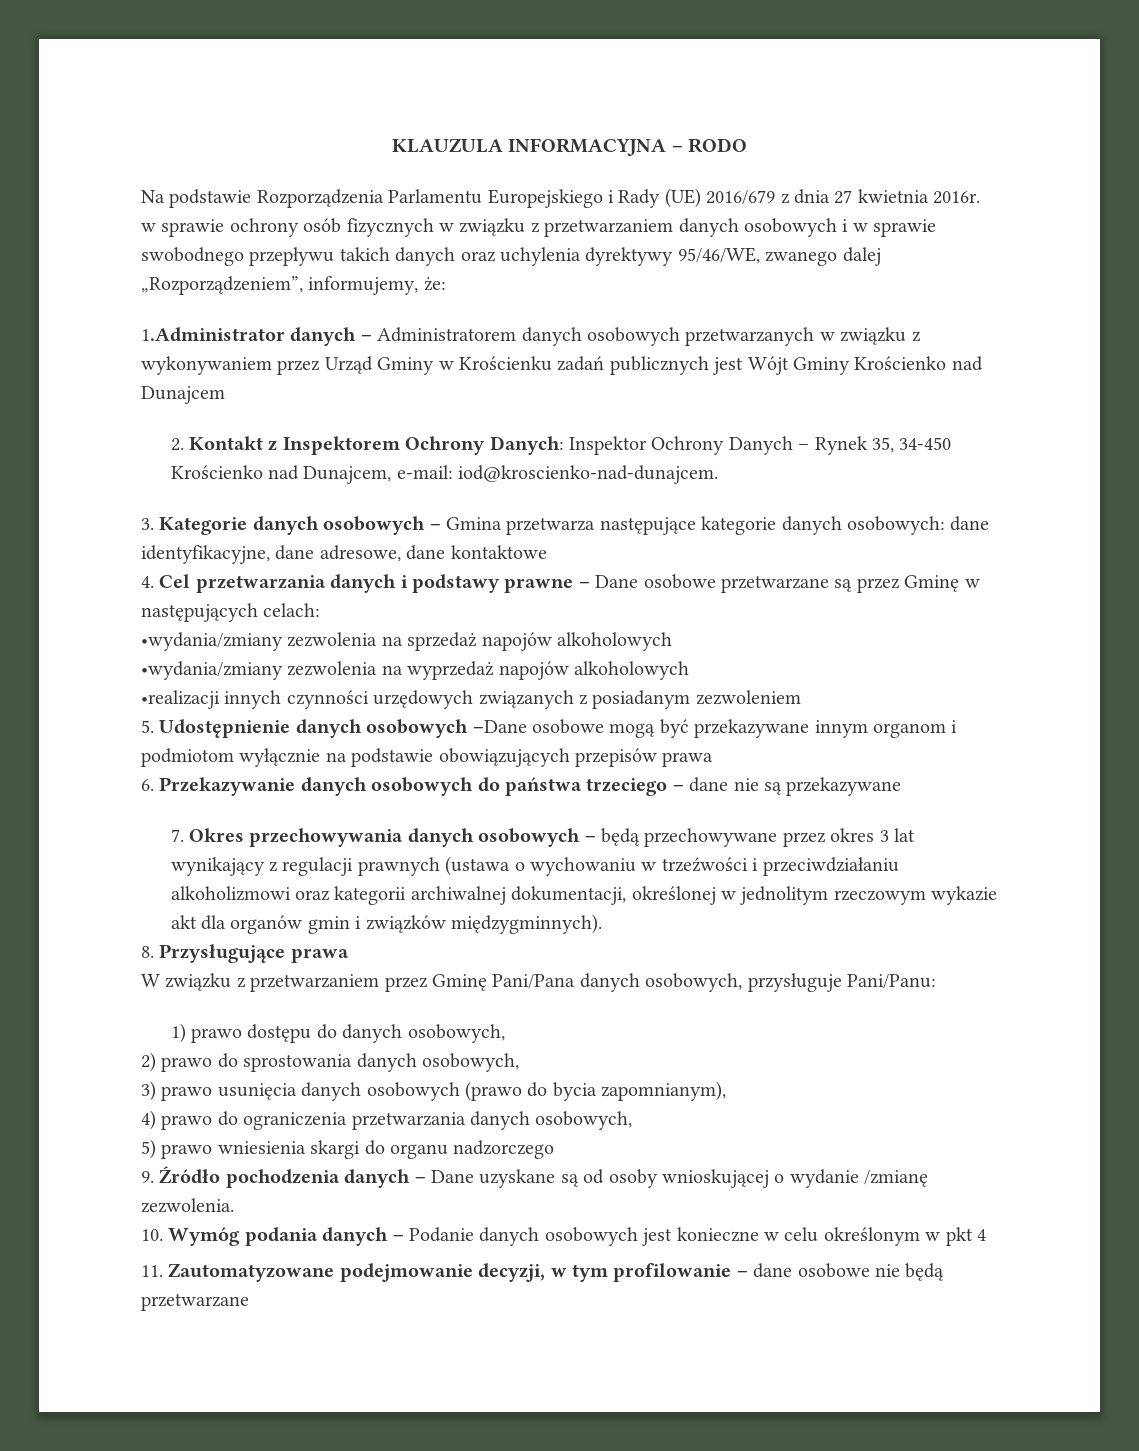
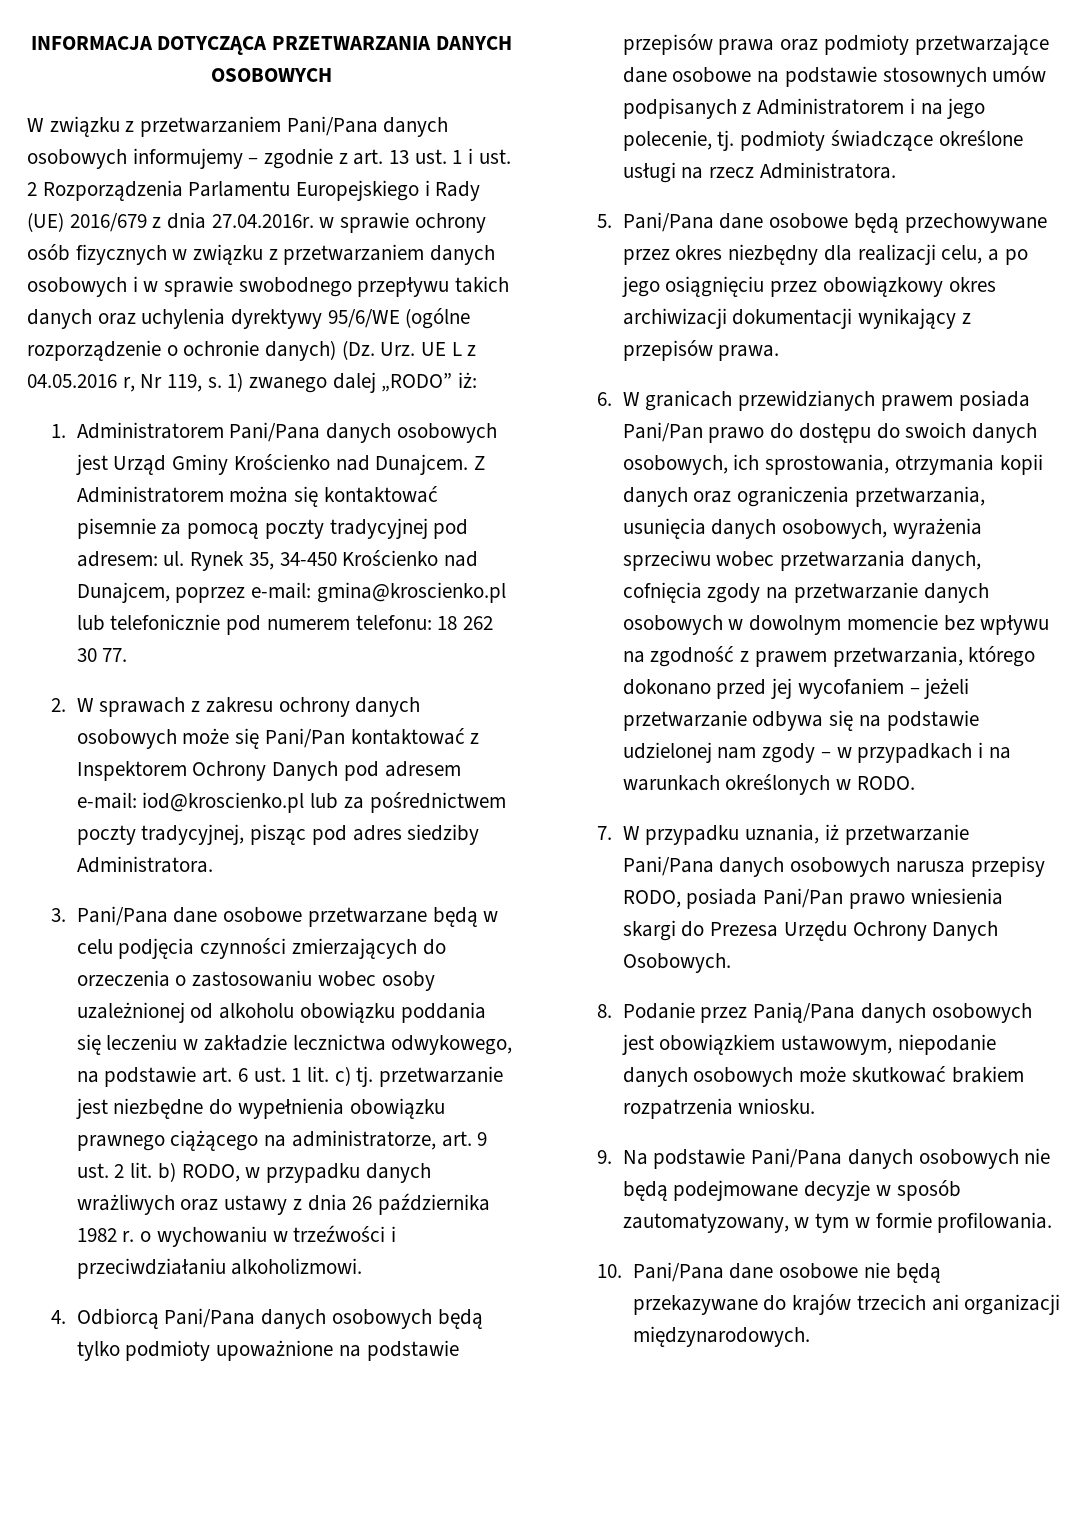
[391,138,748,156] [141,189,252,208] KLAUZULA INFORMACYJNA – RODO // Na podstawie -> [30,36,512,55] [210,68,332,82] [27,116,449,137] [27,148,511,169] [27,182,37,196] INFORMACJA DOTYCZĄCA PRZETWARZANIA DANYCH OSOBOWYCH // W związku z przetwarzaniem Pani/Pana danych osobowych informujemy – zgodnie z art. 13 ust. 1 i ust. 2
[834,189,981,204] 27 kwietnia 2016r. -> [211,214,314,228] 27.04.2016r.
[677,247,881,266] [141,276,446,295] [141,327,921,346] [141,356,983,375] [141,386,225,404] [170,436,810,455] 95/46/WE, zwanego dalej „Rozporządzeniem”, informujemy, że: // 1.Administrator danych – Administratorem danych osobowych przetwarzanych w związku z wykonywaniem przez Urząd Gminy w Krościenku zadań publicznych jest Wójt Gminy Krościenko nad Dunajcem // 2. Kontakt z Inspektorem Ochrony Danych: Inspektor Ochrony Danych – -> [327,308,471,329] [27,340,477,361] [27,372,478,393] [51,422,497,443] [75,454,485,475] [76,486,438,507] [76,518,469,539] [76,551,185,567] 95/6/WE (ogólne rozporządzenie o ochronie danych) (Dz. Urz. UE L z 04.05.2016 r, Nr 119, s. 1) zwanego dalej „RODO” iż: // 1. Administratorem Pani/Pana danych osobowych jest Urząd Gminy Krościenko nad Dunajcem. Z Administratorem można się kontaktować pisemnie za pomocą poczty tradycyjnej pod adresem: ul.
[396,465,719,484] [141,516,990,535] [141,545,547,564] [141,574,980,593] [141,603,321,622] [141,632,672,651] [141,661,689,680] [141,690,801,709] [141,719,958,738] [141,748,714,767] [141,777,902,796] [170,828,915,847] [170,856,511,876] e-mail: iod@kroscienko-nad-dunajcem. // 3. Kategorie danych osobowych – Gmina przetwarza następujące kategorie danych osobowych: dane identyfikacyjne, dane adresowe, dane kontaktowe // 4. Cel przetwarzania danych i podstawy prawne – Dane osobowe przetwarzane są przez Gminę w następujących celach: // •wydania/zmiany zezwolenia na sprzedaż napojów alkoholowych // •wydania/zmiany zezwolenia na wyprzedaż napojów alkoholowych // •realizacji innych czynności urzędowych związanych z posiadanym zezwoleniem // 5. Udostępnienie danych osobowych –Dane osobowe mogą być przekazywane innym organom i podmiotom wyłącznie na podstawie obowiązujących przepisów prawa // 6. Przekazywanie danych osobowych do państwa trzeciego – dane nie są przekazywane // 7. Okres przechowywania danych osobowych – będą przechowywane przez okres 3 lat wynikający z regulacji prawnych (ustawa -> [175,582,506,603] [76,614,493,635] [76,648,128,662] [51,697,421,717] [76,728,480,749] [76,761,461,781] [76,792,506,813] [76,824,480,845] [76,856,213,873] [51,906,499,927] [76,938,446,959] [76,970,435,991] [76,1002,486,1023] [76,1034,513,1055] [76,1066,503,1087] [75,1098,445,1119] [76,1130,488,1151] [76,1162,431,1183] [76,1193,490,1215] [76,1228,135,1242] poprzez e-mail: gmina@kroscienko.pl lub telefonicznie pod numerem telefonu: 18 262 30 77. // 2. W sprawach z zakresu ochrony danych osobowych może się Pani/Pan kontaktować z Inspektorem Ochrony Danych pod adresem e-mail: iod@kroscienko.pl lub za pośrednictwem poczty tradycyjnej, pisząc pod adres siedziby Administratora. // 3. Pani/Pana dane osobowe przetwarzane będą w celu podjęcia czynności zmierzających do orzeczenia o zastosowaniu wobec osoby uzależnionej od alkoholu obowiązku poddania się leczeniu w zakładzie lecznictwa odwykowego, na podstawie art. 6 ust. 1 lit. c) tj. przetwarzanie jest niezbędne do wypełnienia obowiązku prawnego ciążącego na administratorze, art. 9 ust. 2 lit. b) RODO, w przypadku danych wrażliwych oraz ustawy z dnia 26 października 1982 r.
[170,886,998,905] [170,914,602,934] [141,944,349,963] [141,973,936,992] [170,1023,242,1043] alkoholizmowi oraz kategorii archiwalnej dokumentacji, określonej w jednolitym rzeczowym wykazie akt dla organów gmin i związków międzygminnych). // 8. Przysługujące prawa // W związku z przetwarzaniem przez Gminę Pani/Pana danych osobowych, przysługuje Pani/Panu: // 1) prawo -> [231,1258,363,1275] [51,1308,483,1329] [76,1340,459,1361] [622,34,1049,55] [622,66,1047,87] [622,98,986,119] [622,130,1023,151] [622,162,896,183] [597,212,1047,233] [622,244,1028,265] [621,276,996,297] [622,308,971,329] [622,340,780,361] [597,390,1030,411] [622,422,794,443] alkoholizmowi. // 4. Odbiorcą Pani/Pana danych osobowych będą tylko podmioty upoważnione na podstawie przepisów prawa oraz podmioty przetwarzające dane osobowe na podstawie stosownych umów podpisanych z Administratorem i na jego polecenie, tj. podmioty świadczące określone usługi na rzecz Administratora. // 5. Pani/Pana dane osobowe będą przechowywane przez okres niezbędny dla realizacji celu, a po jego osiągnięciu przez obowiązkowy okres archiwizacji dokumentacji wynikający z przepisów prawa. // 6. W granicach przewidzianych prawem posiada Pani/Pan prawo do
[342,1024,505,1043] [141,1052,519,1072] [141,1081,727,1101] [141,1110,633,1130] [141,1139,555,1159] [141,1166,929,1188] [141,1198,234,1213] [141,1227,986,1246] [141,1263,945,1282] [141,1293,249,1311] danych osobowych, // 2) prawo do sprostowania danych osobowych, // 3) prawo usunięcia danych osobowych (prawo do bycia zapomnianym), // 4) prawo do ograniczenia przetwarzania danych osobowych, // 5) prawo wniesienia skargi do organu nadzorczego // 9. Źródło pochodzenia danych – Dane uzyskane są od osoby wnioskującej o wydanie /zmianę zezwolenia. // 10. Wymóg podania danych – Podanie danych osobowych jest konieczne w celu określonym w pkt 4 // 11. Zautomatyzowane podejmowanie decyzji, w tym profilowanie – dane osobowe nie będą przetwarzane -> [905,422,1037,443] [622,454,1043,475] [622,486,985,507] [622,518,982,539] [622,550,981,571] [622,582,989,603] [622,614,1050,635] [622,646,1036,667] [622,678,970,699] [622,710,979,731] [622,742,1011,763] [622,774,915,795] [597,824,969,845] [622,856,1045,877] [622,888,1003,909] [622,920,999,941] [622,953,731,973] [597,1002,1032,1023] [621,1034,996,1055] [622,1066,1024,1087] [622,1098,816,1119] [597,1148,1051,1169] [622,1180,961,1201] [622,1212,1053,1233] [597,1262,941,1283] [632,1294,1061,1315] [632,1326,810,1347] swoich danych osobowych, ich sprostowania, otrzymania kopii danych oraz ograniczenia przetwarzania, usunięcia danych osobowych, wyrażenia sprzeciwu wobec przetwarzania danych, cofnięcia zgody na przetwarzanie danych osobowych w dowolnym momencie bez wpływu na zgodność z prawem przetwarzania, którego dokonano przed jej wycofaniem – jeżeli przetwarzanie odbywa się na podstawie udzielonej nam zgody – w przypadkach i na warunkach określonych w RODO. // 7. W przypadku uznania, iż przetwarzanie Pani/Pana danych osobowych narusza przepisy RODO, posiada Pani/Pan prawo wniesienia skargi do Prezesa Urzędu Ochrony Danych Osobowych. // 8. Podanie przez Panią/Pana danych osobowych jest obowiązkiem ustawowym, niepodanie danych osobowych może skutkować brakiem rozpatrzenia wniosku. // 9. Na podstawie Pani/Pana danych osobowych nie będą podejmowane decyzje w sposób zautomatyzowany, w tym w formie profilowania. // 10. Pani/Pana dane osobowe nie będą przekazywane do krajów trzecich ani organizacji międzynarodowych.

